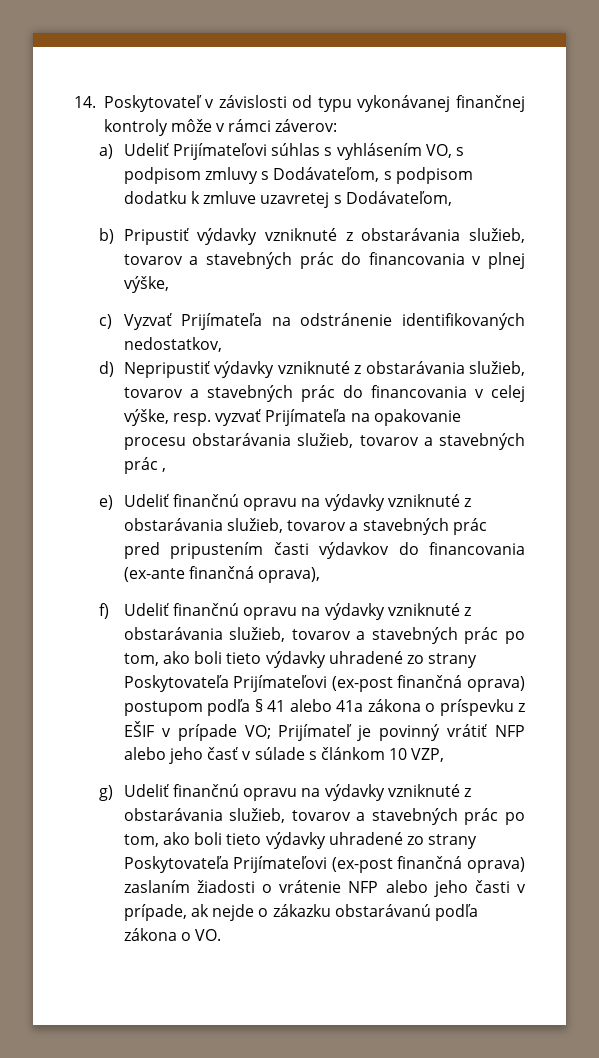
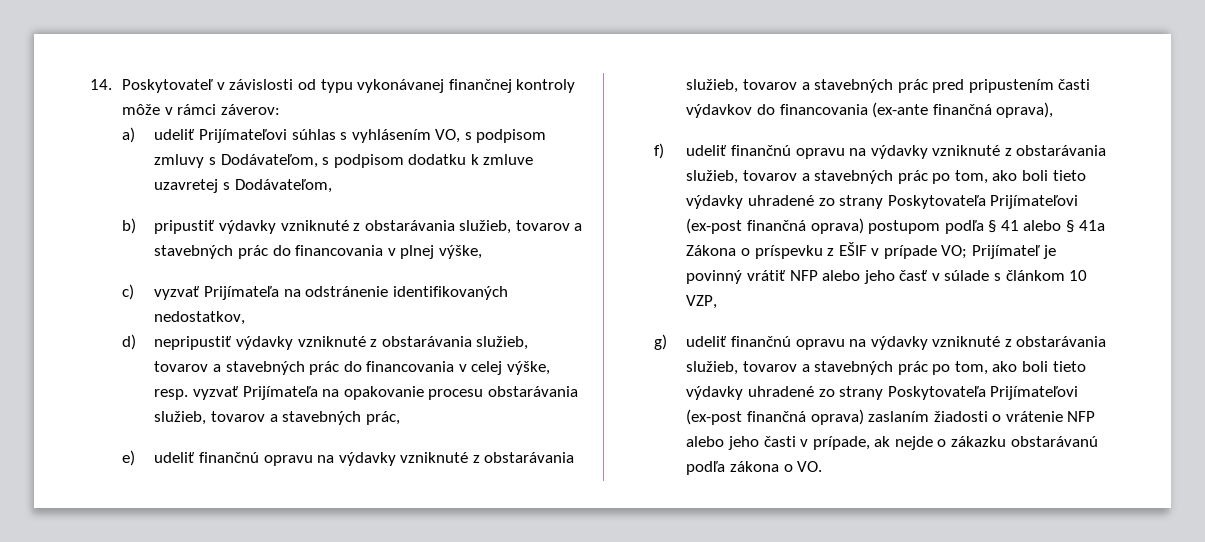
[123,143,169,156] Udeliť -> [154,129,195,140] udeliť
[123,228,189,245] Pripustiť -> [154,220,215,234] pripustiť
[123,313,172,330] Vyzvať -> [154,286,200,300] vyzvať
[123,361,210,378] Nepripustiť -> [154,336,232,350] nepripustiť
[123,457,167,474] prác , -> [365,411,400,425] prác,
[123,494,169,507] Udeliť -> [154,452,195,463] udeliť
[123,603,169,616] Udeliť -> [686,145,727,156] udeliť
[336,699,421,712] 41a zákona -> [1066,220,1105,233] [686,245,737,256] § 41a Zákona
[123,784,169,797] Udeliť -> [686,336,727,347] udeliť

